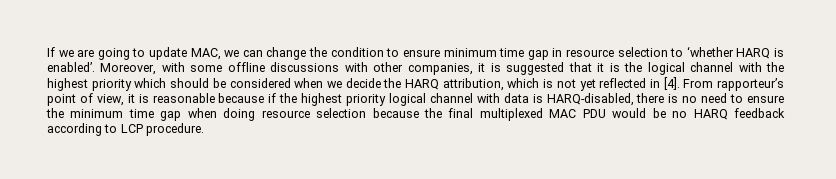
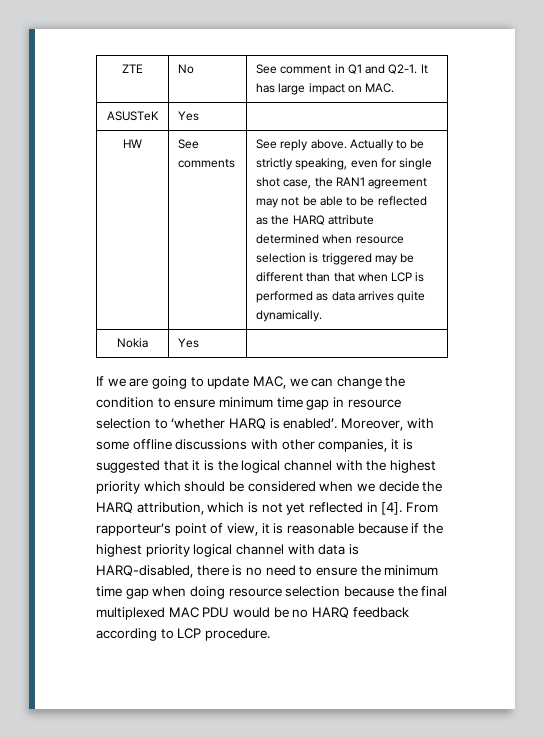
(47, 52) none -> [122,64,143,73] [178,64,195,74] [256,64,428,74] [256,83,395,95] [107,111,159,121] [178,111,200,121] [123,139,142,148] [178,139,200,149] [178,159,236,168] [256,139,425,151] [256,158,433,170] [256,177,428,189] [256,196,427,208] [256,215,374,225] [256,234,404,244] [256,253,415,265] [256,272,425,282] [256,291,426,303] [256,310,323,322] [117,338,148,348] [178,338,200,348] ZTE | No | See comment in Q1 and Q2-1. It has large impact on MAC. // ASUSTeK | Yes | // HW | See comments | See reply above. Actually to be strictly speaking, even for single shot case, the RAN1 agreement may not be able to be reflected as the HARQ attribute determined when resource selection is triggered may be different than that when LCP is performed as data arrives quite dynamically. // Nokia | Yes | //

